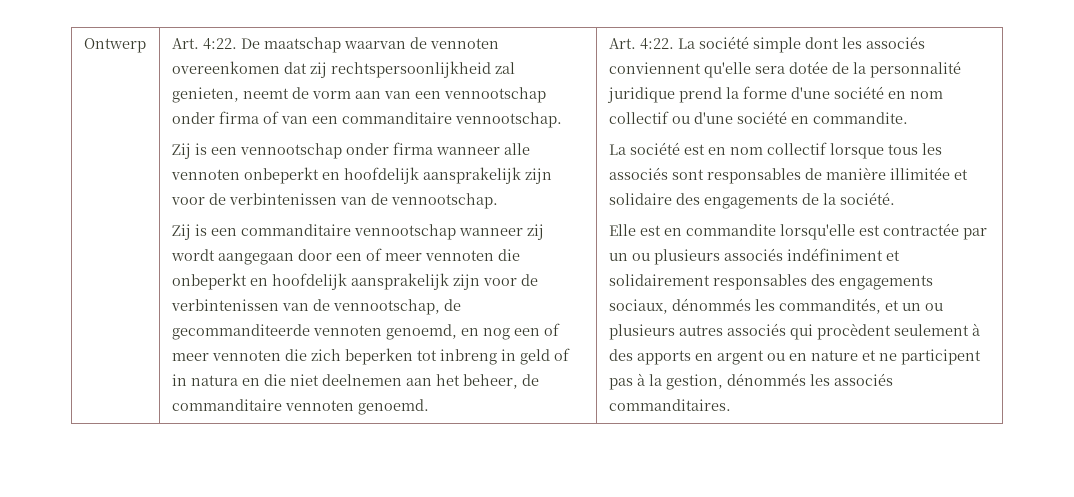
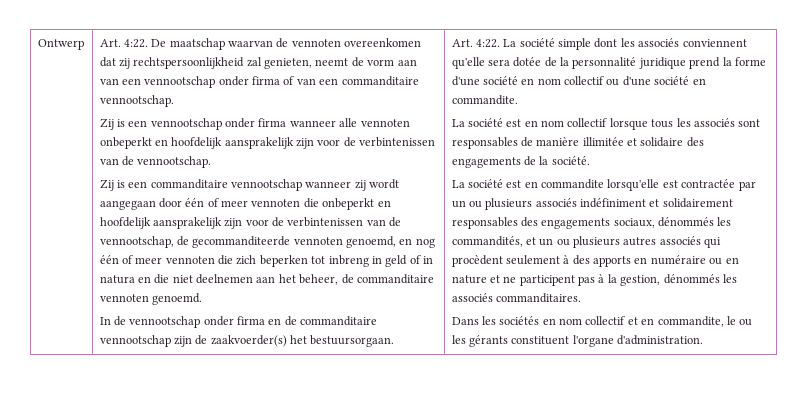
[335,253,362,261] een -> [185,198,205,207] één
[513,328,540,336] een -> [99,255,119,264] één
(429, 407) none -> [99,316,378,328] [99,335,395,347] // In de vennootschap onder firma en de commanditaire vennootschap zijn de zaakvoerder(s) het bestuursorgaan.
[608,224,636,236] Elle -> [451,179,503,188] La société
[716,350,764,365] argent -> [650,255,706,265] numéraire
(731, 405) none -> [451,316,753,327] [451,335,704,347] // Dans les sociétés en nom collectif et en commandite, le ou les gérants constituent l'organe d'administration.

